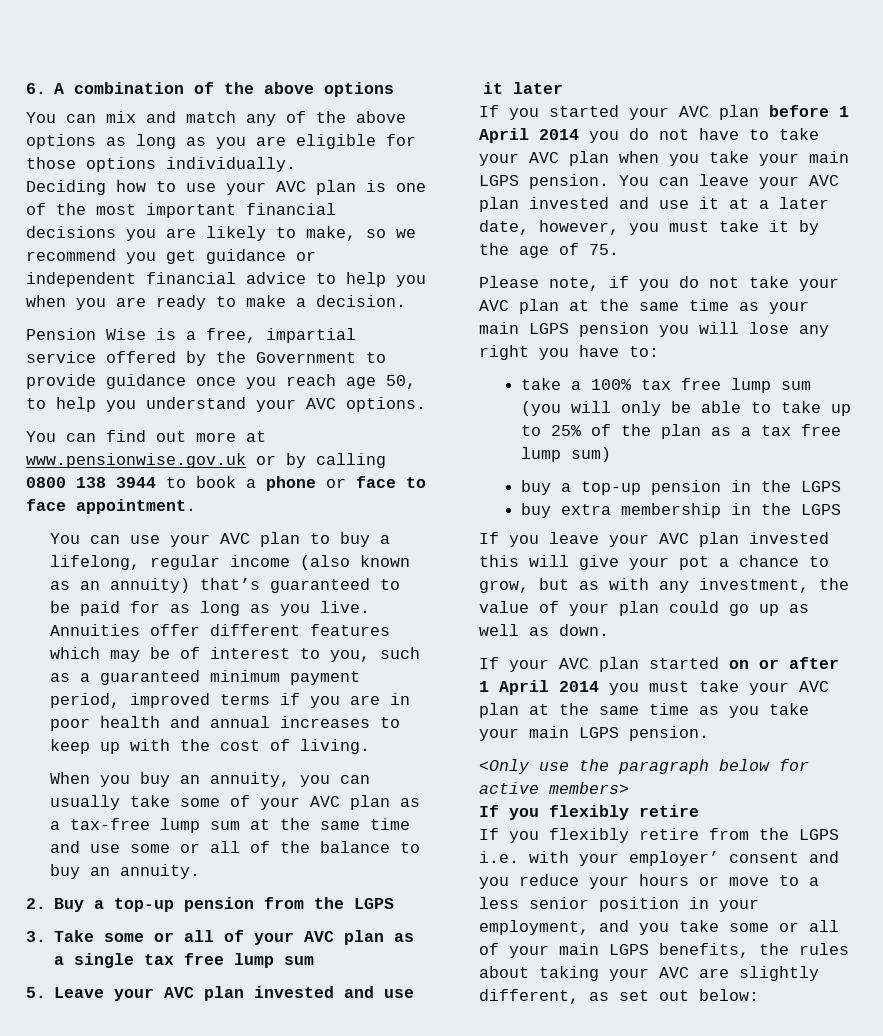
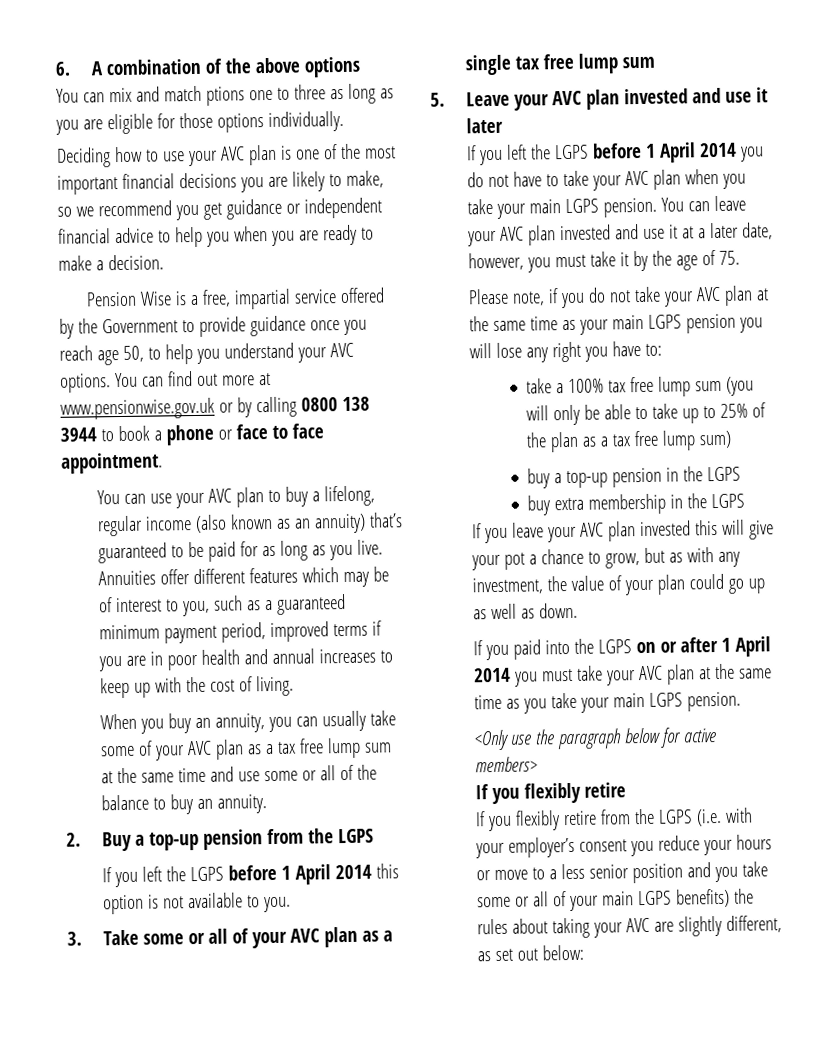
[246,111,406,126] [26,134,96,149] any of the above options -> [205,84,326,106] ptions one to three
(426, 404) // -> (111, 383) none
[69,818,150,830] tax-free -> [276,738,324,754] tax free
(395, 903) none -> [101,863,399,888] [102,892,291,915] // If you left the LGPS before 1 April 2014 this option is not available to you.
[548,105,759,120] started your AVC plan -> [505,144,589,160] left the LGPS
[508,657,719,672] your AVC plan started -> [484,638,632,661] you paid into the LGPS
[478,851,519,863] i.e. -> [695,808,722,827] (i.e.
[628,851,839,866] employer’ consent and -> [507,836,628,858] employer’s consent
[688,897,759,912] [478,920,589,935] in your employment, -> (683, 873) none
[658,943,749,958] benefits, -> [674,888,730,908] benefits)

